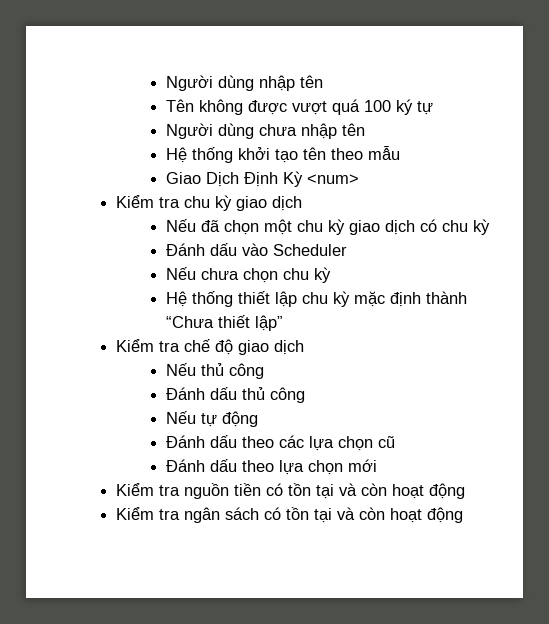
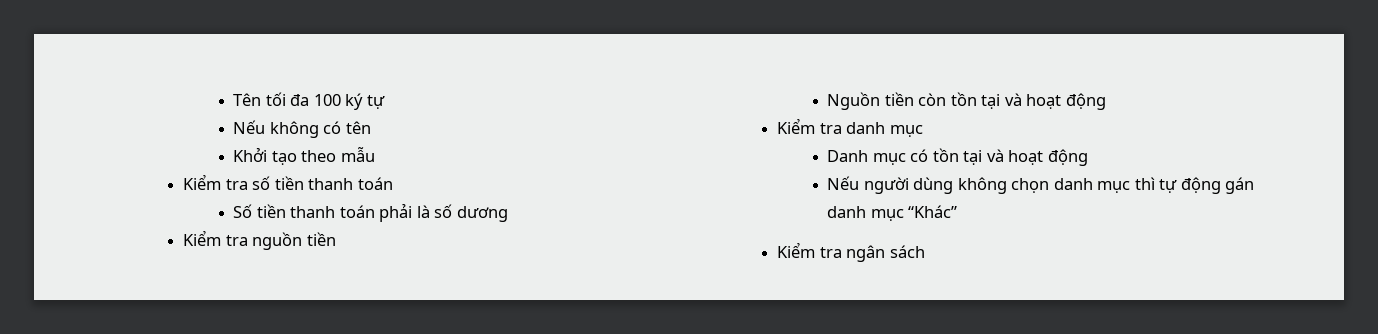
[165,75,323,91] [165,99,433,115] [165,123,365,139] [165,146,400,163] [165,171,359,187] [115,195,302,211] [165,219,490,235] [165,243,347,256] [165,267,331,283] [165,291,467,307] [165,315,283,331] [115,339,304,355] [165,363,264,379] [165,387,305,403] [165,411,258,427] [165,435,395,451] [165,459,377,475] Người dùng nhập tên // Tên không được vượt quá 100 ký tự // Người dùng chưa nhập tên // Hệ thống khởi tạo tên theo mẫu // Giao Dịch Định Kỳ <num> // Kiểm tra chu kỳ giao dịch // Nếu đã chọn một chu kỳ giao dịch có chu kỳ // Đánh dấu vào Scheduler // Nếu chưa chọn chu kỳ // Hệ thống thiết lập chu kỳ mặc định thành “Chưa thiết lập” // Kiểm tra chế độ giao dịch // Nếu thủ công // Đánh dấu thủ công // Nếu tự động // Đánh dấu theo các lựa chọn cũ // Đánh dấu theo lựa chọn mới -> [233,92,385,110] [233,120,371,138] [233,147,375,165] [183,174,393,190] [233,203,508,222] Tên tối đa 100 ký tự // Nếu không có tên // Khởi tạo theo mẫu // Kiểm tra số tiền thanh toán // Số tiền thanh toán phải là số dương
[265,483,387,499] có tồn tại và còn -> [827,92,1022,110] // Nguồn tiền còn tồn tại và
[183,507,463,523] ngân sách có tồn tại và còn hoạt động -> [846,122,923,137] [827,148,1088,166] [827,176,1255,194] [827,205,958,221] [777,242,925,262] danh mục // Danh mục có tồn tại và hoạt động // Nếu người dùng không chọn danh mục thì tự động gán danh mục “Khác” // Kiểm tra ngân sách

